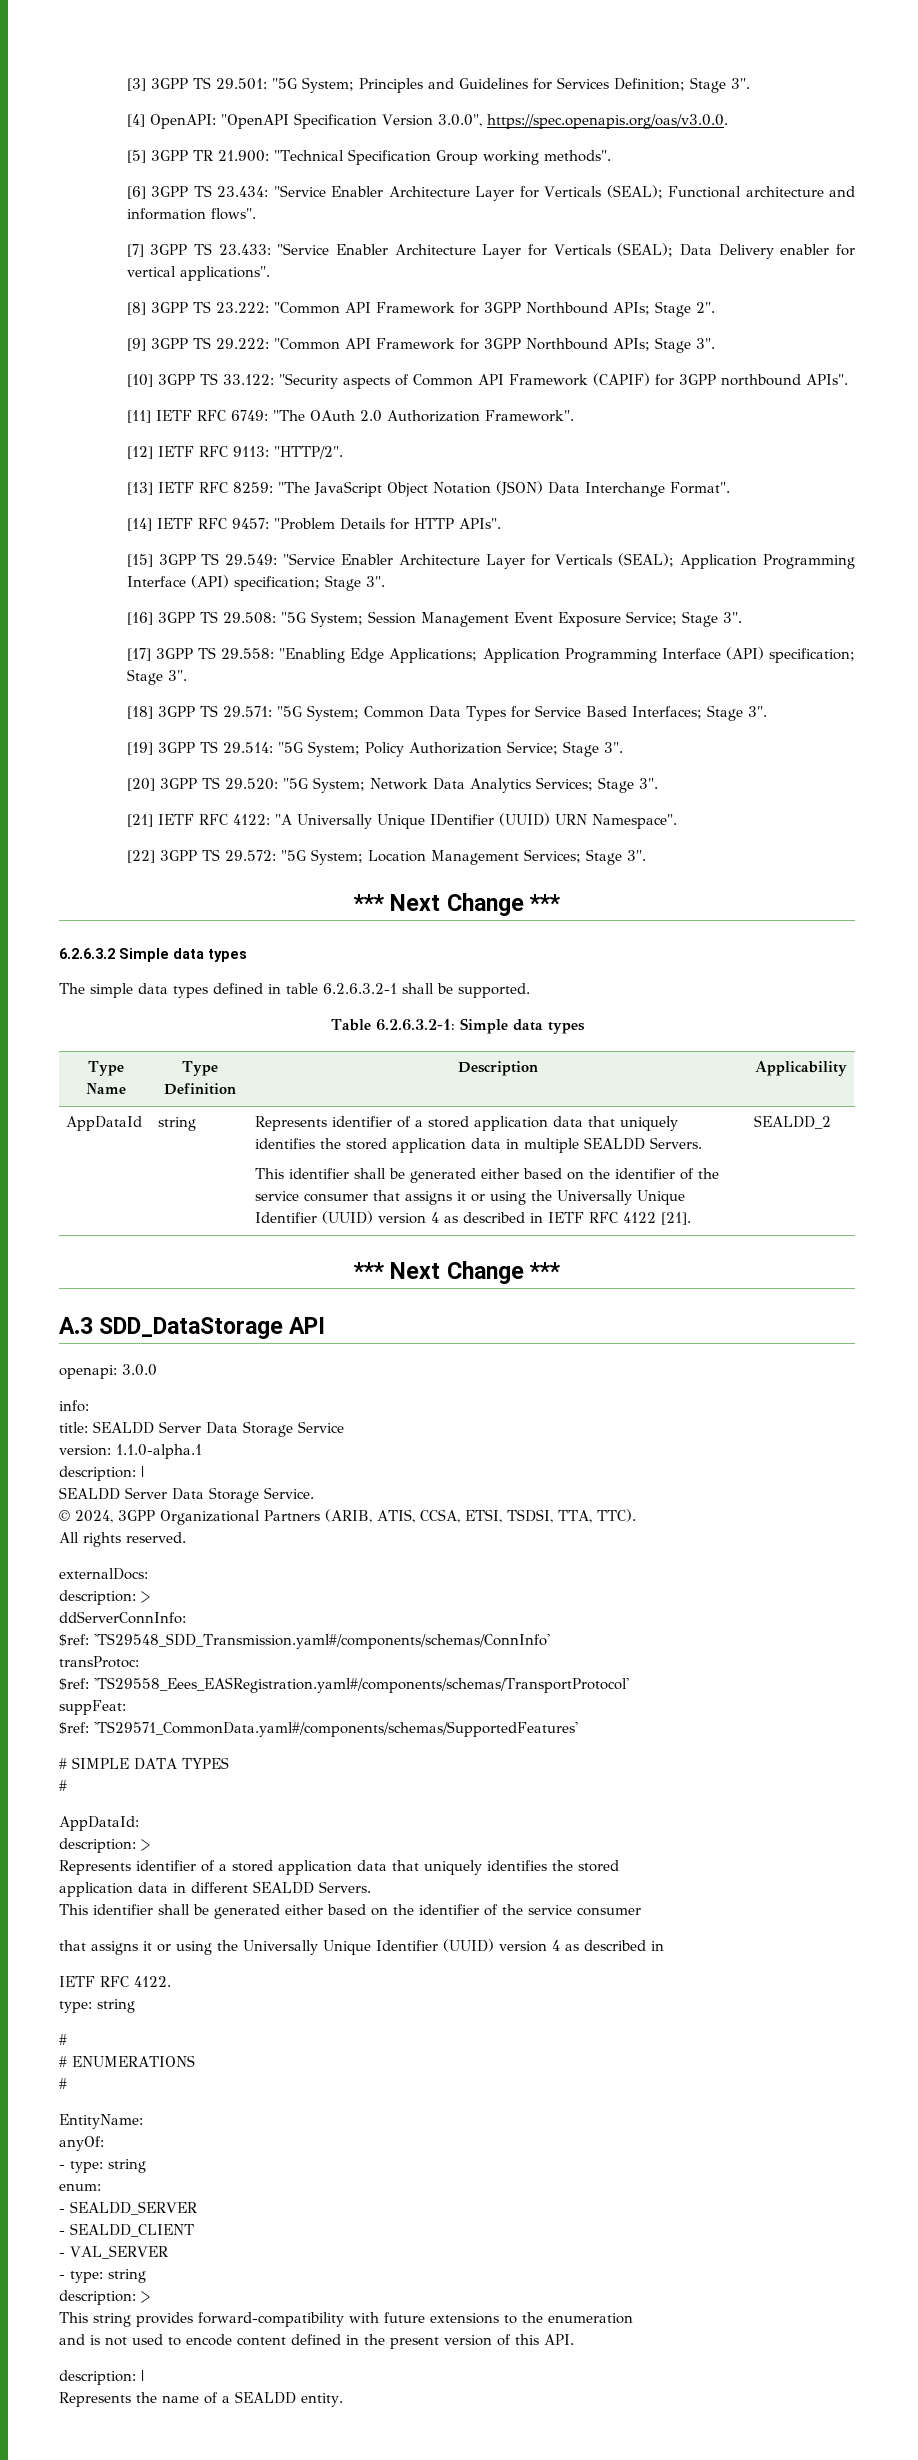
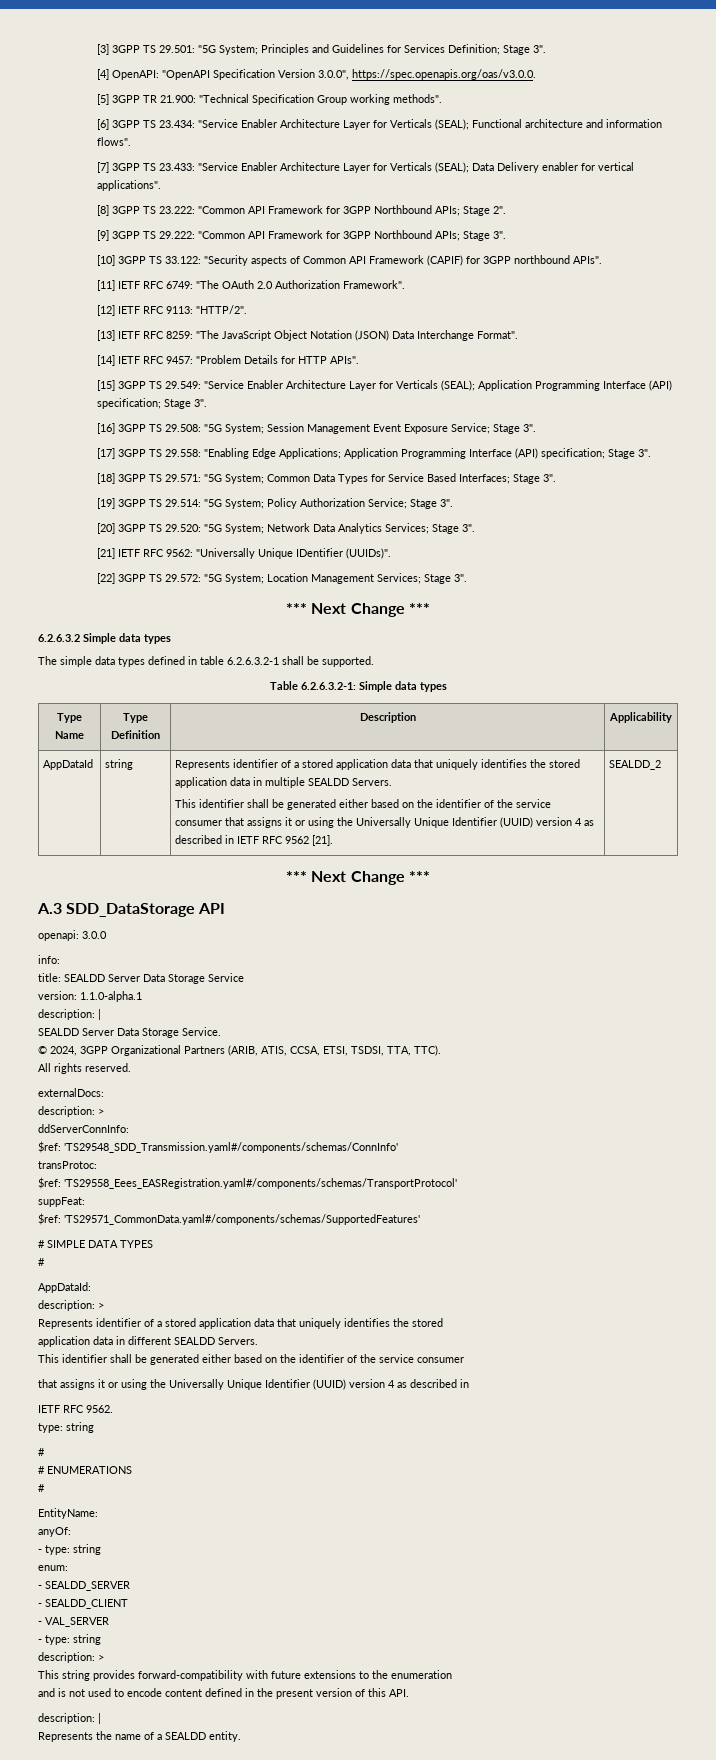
[232,813,677,829] 4122: "A Universally Unique IDentifier (UUID) URN Namespace". -> [166,548,392,559] 9562: "Universally Unique IDentifier (UUIDs)".
[622,1212,656,1223] 4122 -> [284,836,309,844] 9562
[134,1976,171,1987] 4122. -> [86,1405,113,1413] 9562.

